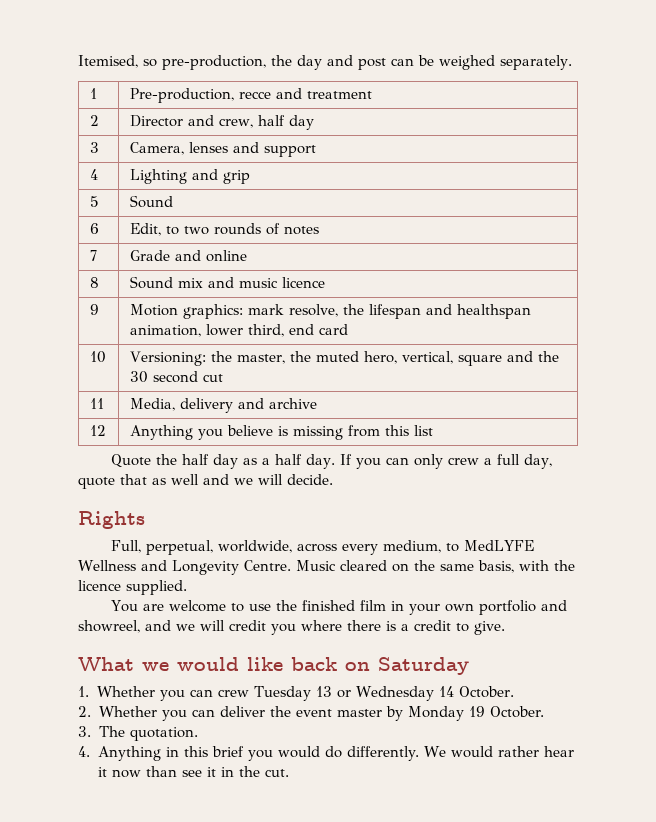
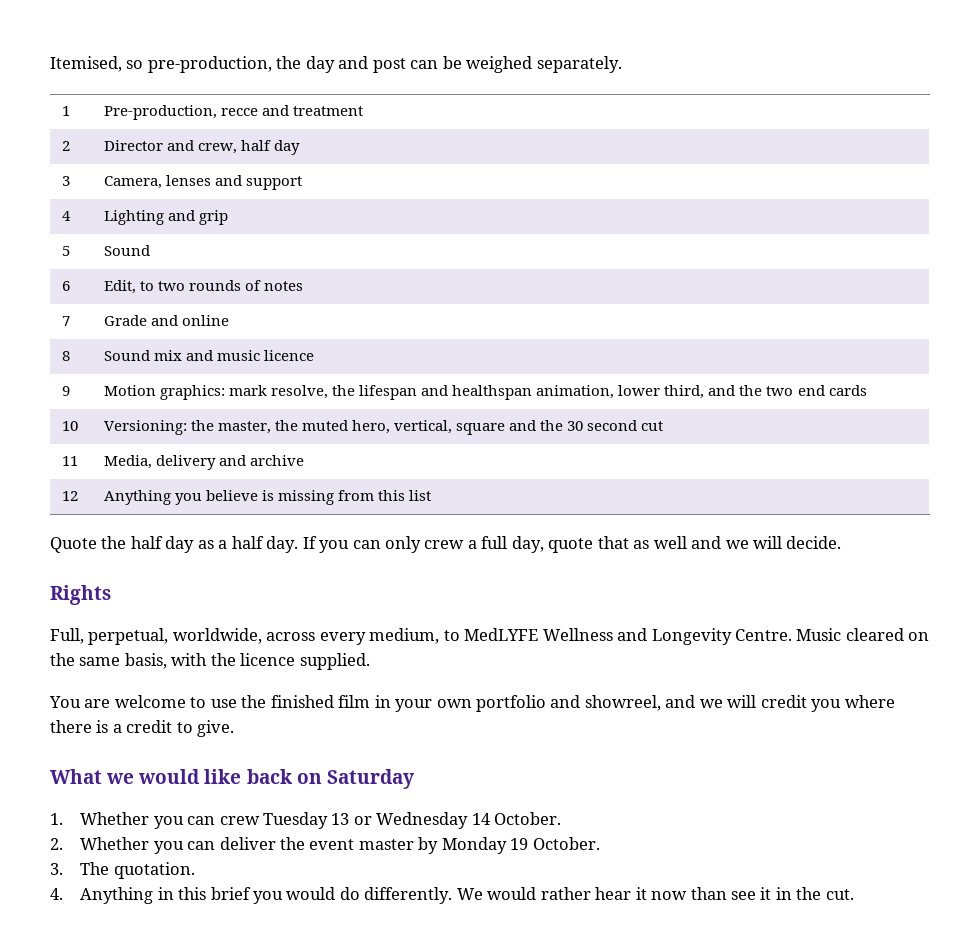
[288,324,348,335] end card -> [708,385,867,396] and the two end cards

